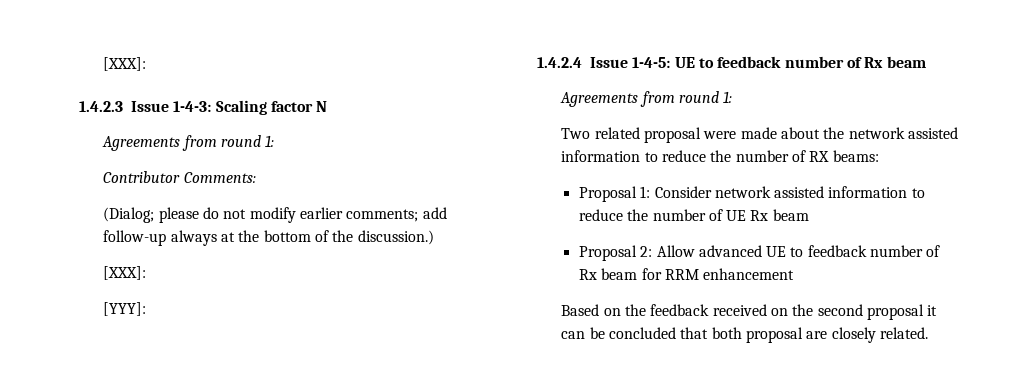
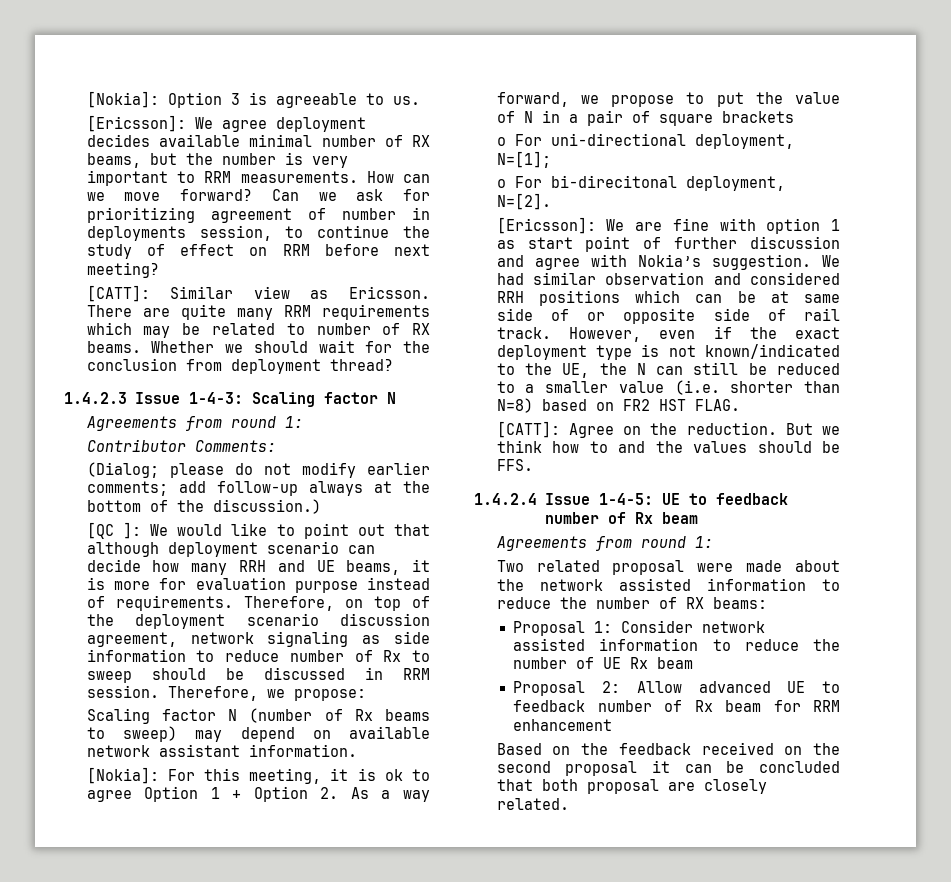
[103,57,147,71] [XXX]: -> [86,91,420,108] [86,115,366,132] [86,134,430,147] [86,152,348,168] [86,170,430,186] [86,189,430,201] [86,207,430,223] [86,225,430,241] [86,244,430,259] [86,262,159,278] [86,285,430,302] [86,304,430,320] [86,322,430,338] [86,340,430,353] [86,358,393,374] [Nokia]: Option 3 is agreeable to us. // [Ericsson]: We agree deployment decides available minimal number of RX beams, but the number is very important to RRM measurements. How can we move forward? Can we ask for prioritizing agreement of number in deployments session, to continue the study of effect on RRM before next meeting? // [CATT]: Similar view as Ericsson. There are quite many RRM requirements which may be related to number of RX beams. Whether we should wait for the conclusion from deployment thread?
[103,266,147,280] [103,302,147,316] [XXX]: // [YYY]: -> [86,522,430,539] [86,541,375,557] [86,559,430,575] [86,577,430,593] [86,595,430,611] [86,613,430,629] [86,631,430,647] [86,649,430,662] [86,667,430,683] [86,685,366,701] [86,708,430,724] [86,726,430,742] [86,744,357,757] [86,767,430,784] [86,786,430,802] [496,92,840,107] [496,110,794,126] [496,133,794,149] [496,151,551,168] [496,175,785,191] [496,193,551,210] [496,217,840,234] [496,236,840,252] [496,254,840,270] [496,272,840,285] [496,290,840,306] [496,308,840,324] [496,326,840,342] [496,344,840,360] [496,362,840,378] [496,380,840,395] [496,398,740,413] [496,421,840,438] [496,440,840,453] [496,459,533,471] [QC ]: We would like to point out that although deployment scenario can decide how many RRH and UE beams, it is more for evaluation purpose instead of requirements. Therefore, on top of the deployment scenario discussion agreement, network signaling as side information to reduce number of Rx to sweep should be discussed in RRM session. Therefore, we propose: // Scaling factor N (number of Rx beams to sweep) may depend on available network assistant information. // [Nokia]: For this meeting, it is ok to agree Option 1 + Option 2. As a way forward, we propose to put the value of N in a pair of square brackets // o For uni-directional deployment, N=[1]; // o For bi-direcitonal deployment, N=[2]. // [Ericsson]: We are fine with option 1 as start point of further discussion and agree with Nokia’s suggestion. We had similar observation and considered RRH positions which can be at same side of or opposite side of rail track. However, even if the exact deployment type is not known/indicated to the UE, the N can still be reduced to a smaller value (i.e. shorter than N=8) based on FR2 HST FLAG. // [CATT]: Agree on the reduction. But we think how to and the values should be FFS.

